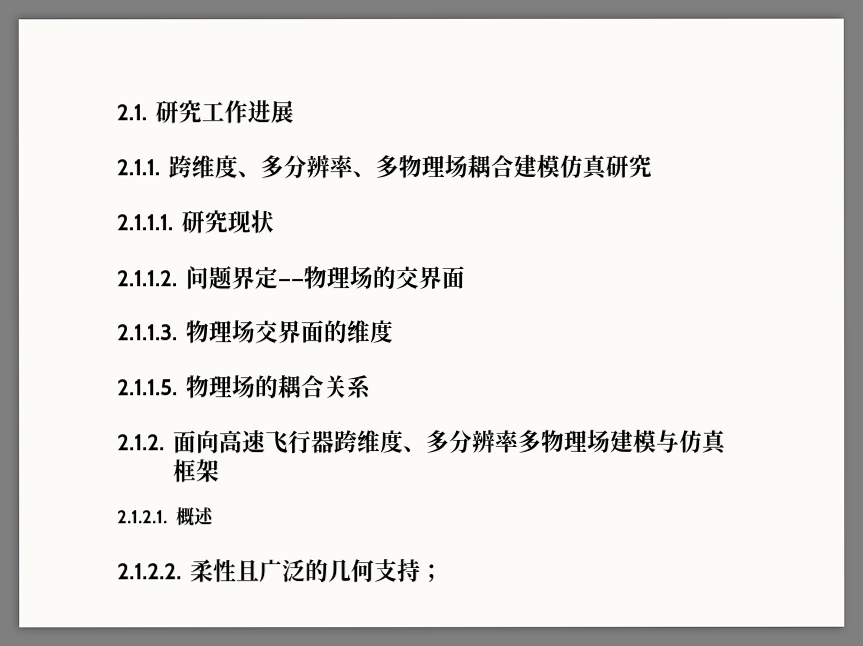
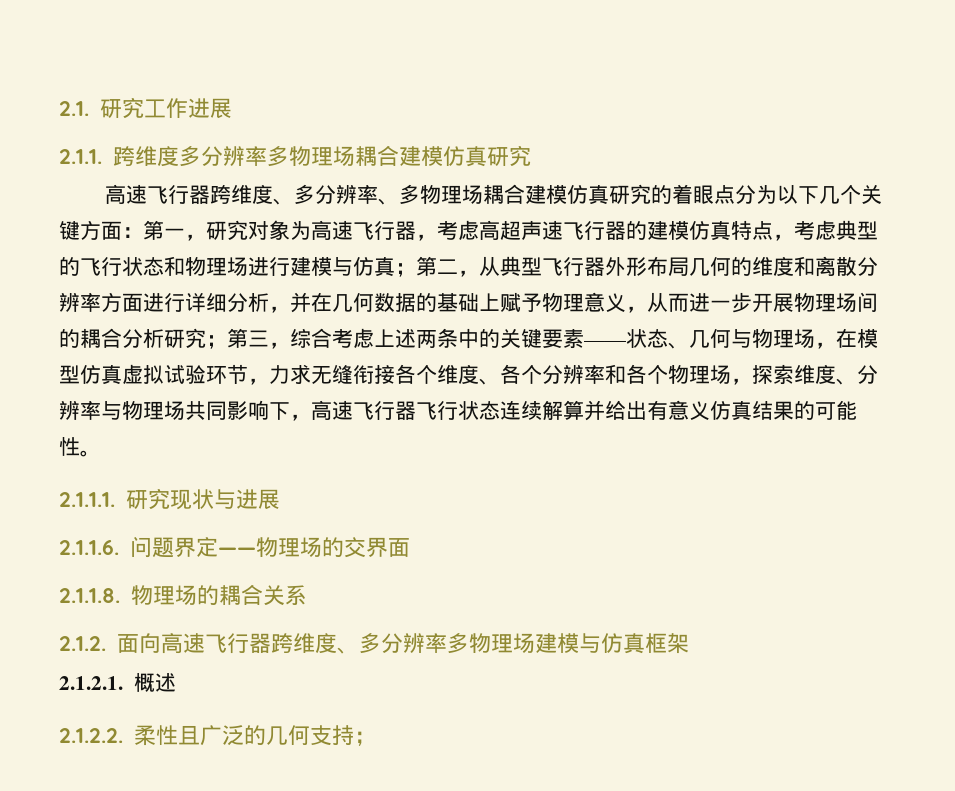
(238, 167) none -> [178,145,531,167] [104,184,273,204] 多分辨率多物理场耦合建模仿真研究 // 高速飞行器跨维度
(652, 166) none -> [650,184,882,204] [59,220,878,241] [59,256,878,277] [59,292,878,313] [59,328,878,349] [59,364,878,385] [59,400,857,421] [59,437,101,457] 的着眼点分为以下几个关键方面：第一，研究对象为高速飞行器，考虑高超声速飞行器的建模仿真特点，考虑典型的飞行状态和物理场进行建模与仿真；第二，从典型飞行器外形布局几何的维度和离散分辨率方面进行详细分析，并在几何数据的基础上赋予物理意义，从而进一步开展物理场间的耦合分析研究；第三，综合考虑上述两条中的关键要素——状态、几何与物理场，在模型仿真虚拟试验环节，力求无缝衔接各个维度、各个分辨率和各个物理场，探索维度、分辨率与物理场共同影响下，高速飞行器飞行状态连续解算并给出有意义仿真结果的可能性。
[116,270,177,287] // 2.1.1.2. -> [213,489,280,510] [59,540,119,555] 与进展 // 2.1.1.6.
[117,320,394,344] [117,379,178,396] 2.1.1.3.物理场交界面的维度 // 2.1.1.5. -> [59,588,120,603] 2.1.1.8.

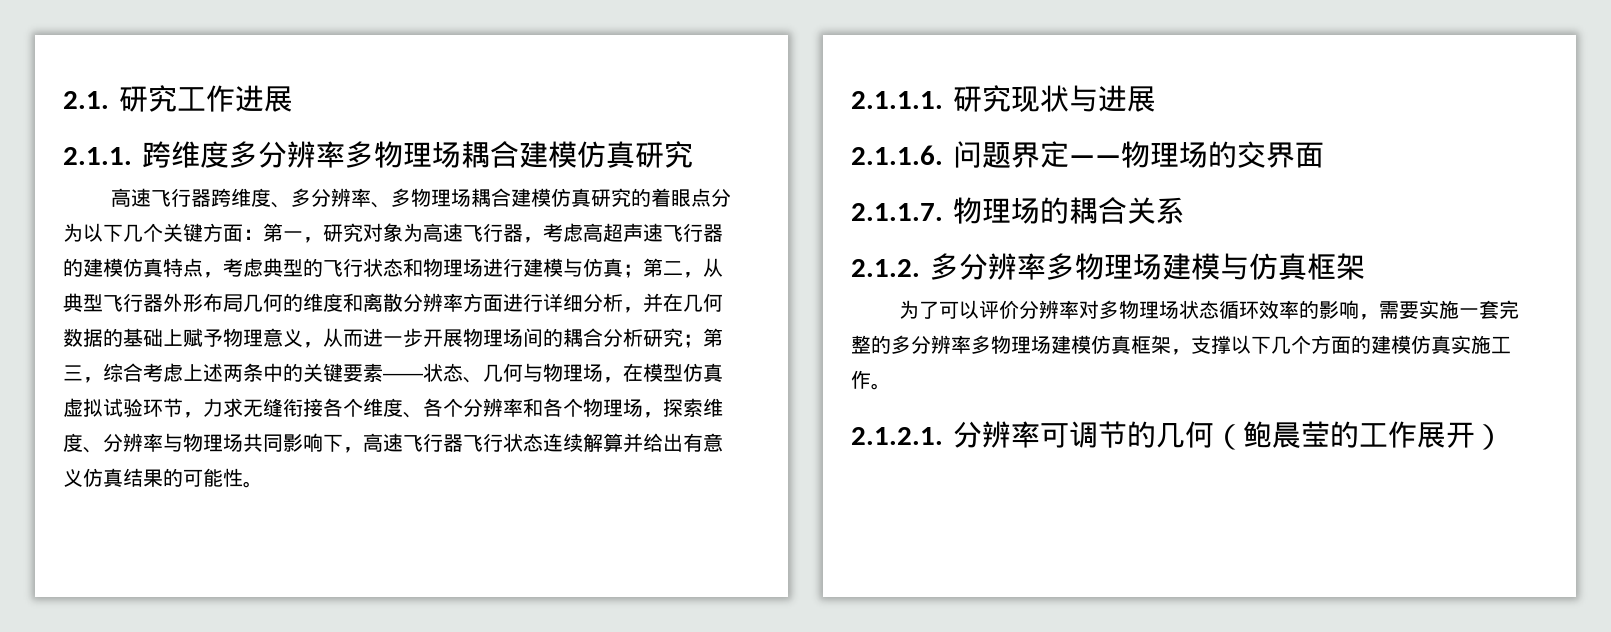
[59,588,120,603] 2.1.1.8. -> [851,203,943,221] 2.1.1.7.
[116,633,359,654] 面向高速飞行器跨维度、 -> (920, 268) none
[59,673,176,692] [59,725,376,746] 2.1.2.1.概述 // 2.1.2.2.柔性且广泛的几何支持； -> [898,300,1519,320] [851,335,1511,355] [851,370,891,390] [851,421,1504,450] 为了可以评价分辨率对多物理场状态循环效率的影响，需要实施一套完整的多分辨率多物理场建模仿真框架，支撑以下几个方面的建模仿真实施工作。 // 2.1.2.1.分辨率可调节的几何（鲍晨莹的工作展开）

